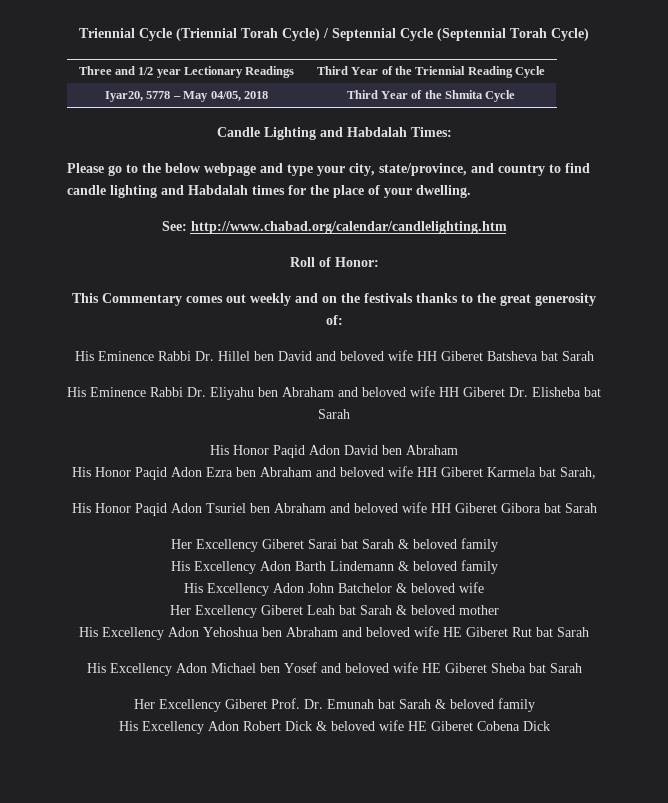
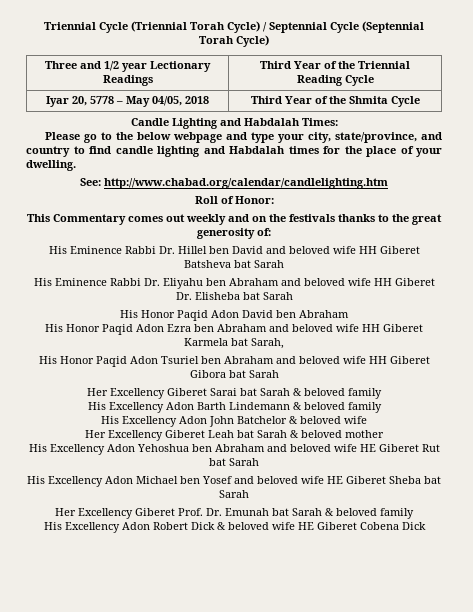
[105,91,144,102] Iyar20, -> [46,96,87,107] Iyar 20,

